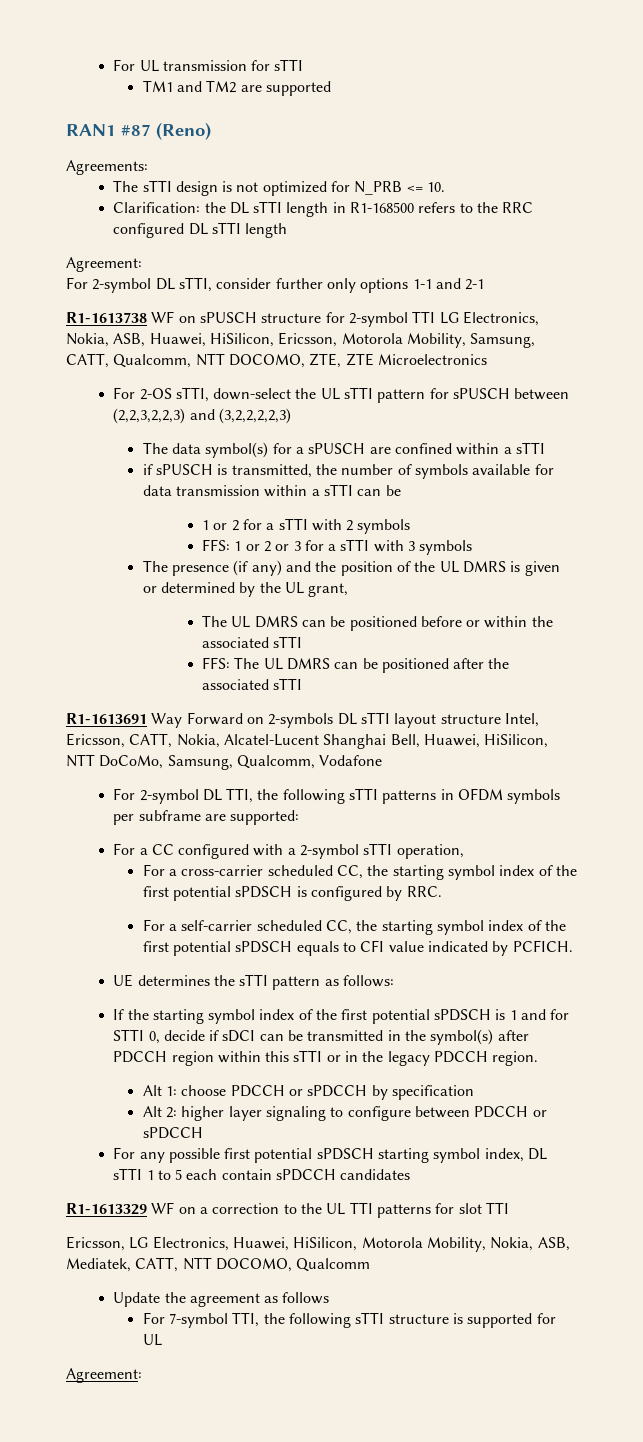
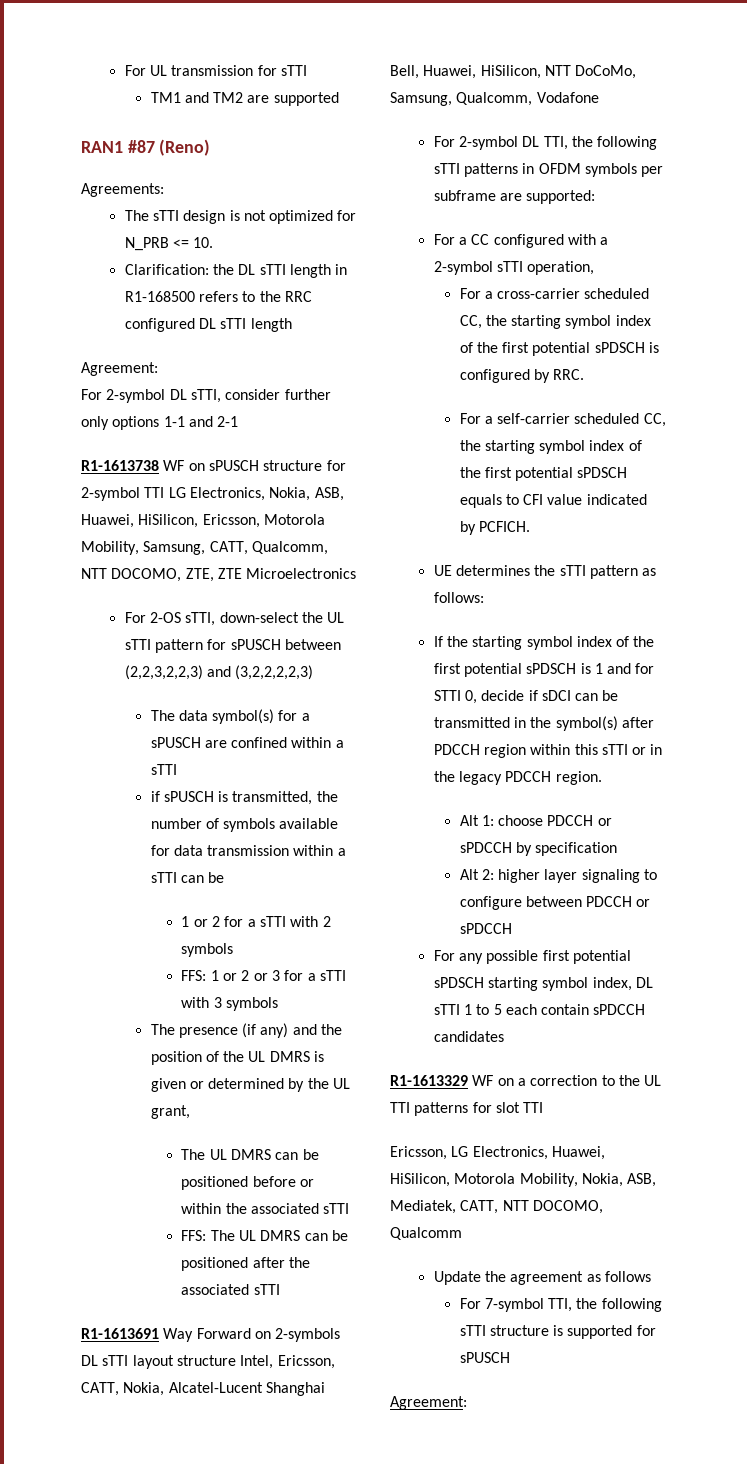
[142,1334,162,1346] UL -> [459,1352,510,1363] sPUSCH

